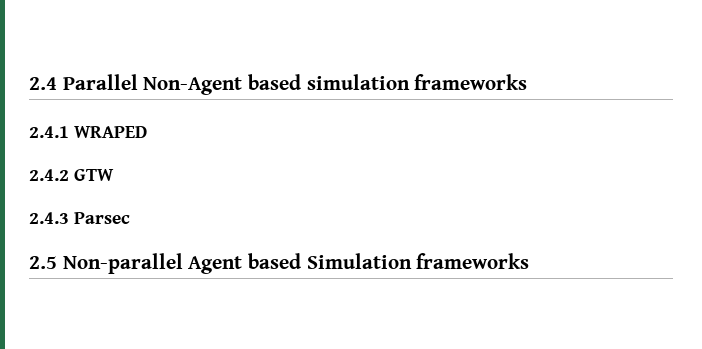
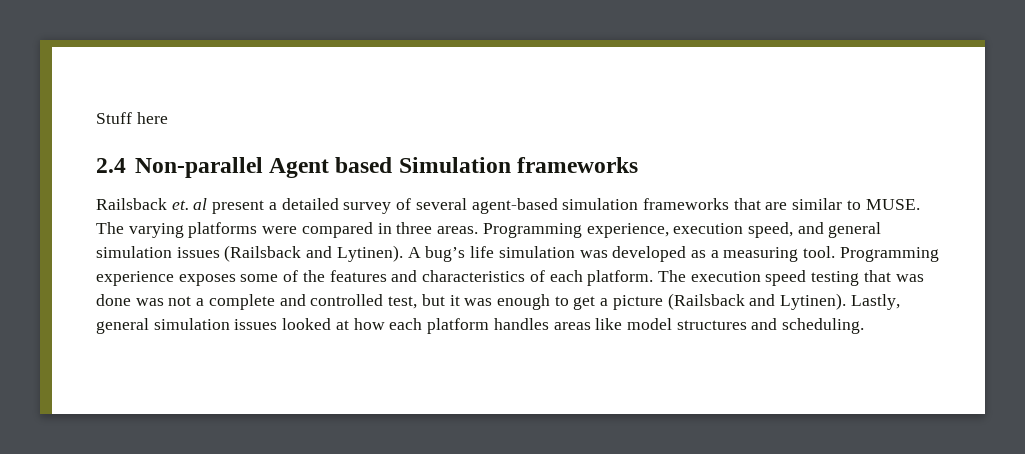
[29,74,528,95] [29,126,148,138] [29,169,115,181] [29,212,131,224] [29,256,57,269] 2.4 Parallel Non-Agent based simulation frameworks // 2.4.1 WRAPED // 2.4.2 GTW // 2.4.3 Parsec // 2.5 -> [96,112,168,124] [96,158,126,173] Stuff here // 2.4
(530, 261) none -> [96,198,920,214] [96,222,882,238] [96,245,939,262] [96,270,924,286] [96,293,900,310] [96,318,865,334] // Railsback et. al present a detailed survey of several agent-based simulation frameworks that are similar to MUSE. The varying platforms were compared in three areas. Programming experience, execution speed, and general simulation issues (Railsback and Lytinen). A bug’s life simulation was developed as a measuring tool. Programming experience exposes some of the features and characteristics of each platform. The execution speed testing that was done was not a complete and controlled test, but it was enough to get a picture (Railsback and Lytinen). Lastly, general simulation issues looked at how each platform handles areas like model structures and scheduling.

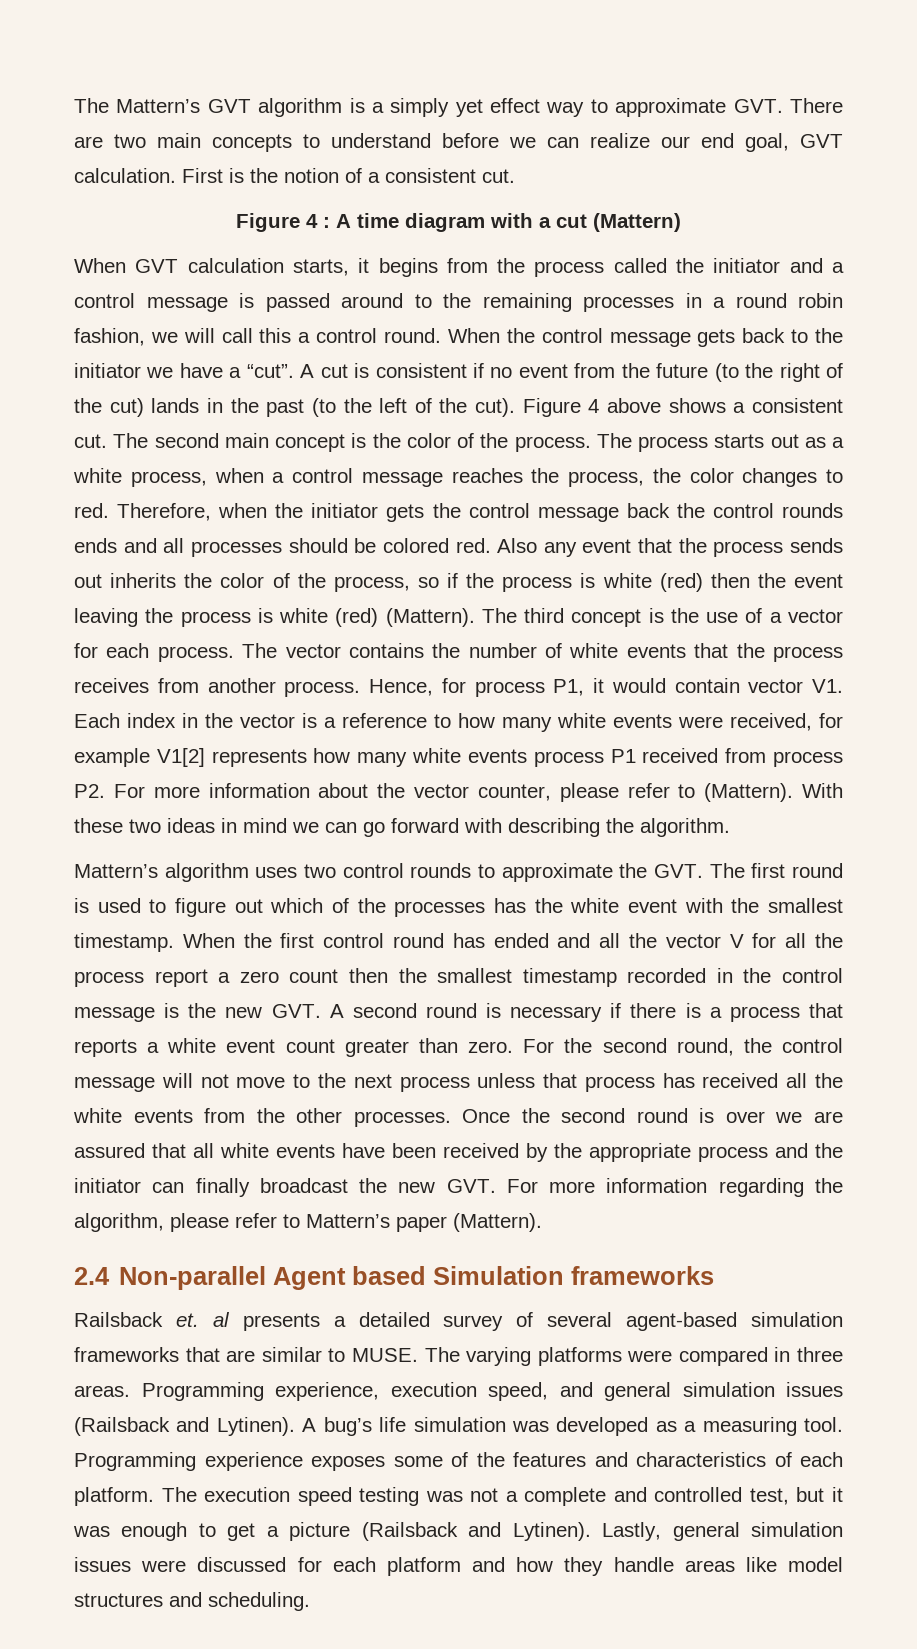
[96,112,168,124] Stuff here -> [74,98,843,117] [74,133,843,152] [74,168,515,183] [236,213,681,232] [74,258,844,277] [74,293,843,312] [74,328,844,347] [74,363,844,382] [74,398,843,417] [74,433,844,452] [73,468,843,487] [74,503,844,522] [74,538,843,557] [74,573,843,592] [74,608,843,627] [74,643,843,662] [74,678,843,697] [74,713,843,732] [74,748,844,767] [74,783,844,802] [74,818,730,837] [74,863,843,882] [74,898,843,917] [74,933,843,952] [74,968,844,987] [74,1003,843,1022] [74,1038,843,1057] [74,1073,844,1092] [73,1108,844,1127] [74,1143,843,1162] [74,1178,843,1197] [74,1213,542,1232] The Mattern’s GVT algorithm is a simply yet effect way to approximate GVT. There are two main concepts to understand before we can realize our end goal, GVT calculation. First is the notion of a consistent cut. // Figure 4 : A time diagram with a cut (Mattern) // When GVT calculation starts, it begins from the process called the initiator and a control message is passed around to the remaining processes in a round robin fashion, we will call this a control round. When the control message gets back to the initiator we have a “cut”. A cut is consistent if no event from the future (to the right of the cut) lands in the past (to the left of the cut). Figure 4 above shows a consistent cut. The second main concept is the color of the process. The process starts out as a white process, when a control message reaches the process, the color changes to red. Therefore, when the initiator gets the control message back the control rounds ends and all processes should be colored red. Also any event that the process sends out inherits the color of the process, so if the process is white (red) then the event leaving the process is white (red) (Mattern). The third concept is the use of a vector for each process. The vector contains the number of white events that the process receives from another process. Hence, for process P1, it would contain vector V1. Each index in the vector is a reference to how many white events were received, for example V1[2] represents how many white events process P1 received from process P2. For more information about the vector counter, please refer to (Mattern). With these two ideas in mind we can go forward with describing the algorithm. // Mattern’s algorithm uses two control rounds to approximate the GVT. The first round is used to figure out which of the processes has the white event with the smallest timestamp. When the first control round has ended and all the vector V for all the process report a zero count then the smallest timestamp recorded in the control message is the new GVT. A second round is necessary if there is a process that reports a white event count greater than zero. For the second round, the control message will not move to the next process unless that process has received all the white events from the other processes. Once the second round is over we are assured that all white events have been received by the appropriate process and the initiator can finally broadcast the new GVT. For more information regarding the algorithm, please refer to Mattern’s paper (Mattern).
[212,200,265,214] present -> [242,1313,320,1331] presents
[863,270,924,282] [96,294,131,306] that was done -> (420, 1496) none
[282,318,549,334] looked at how each platform handles -> [141,1557,674,1576] were discussed for each platform and how they handle

